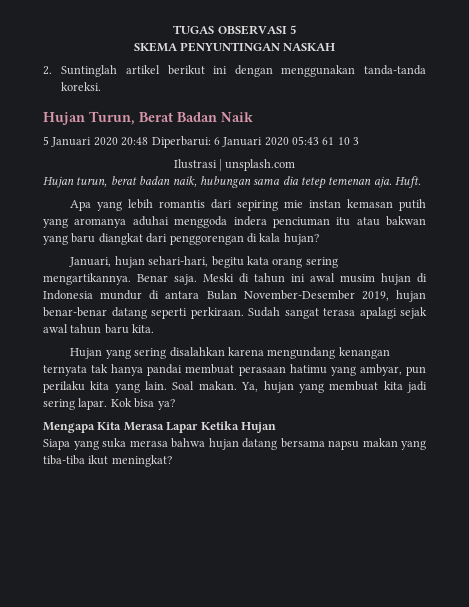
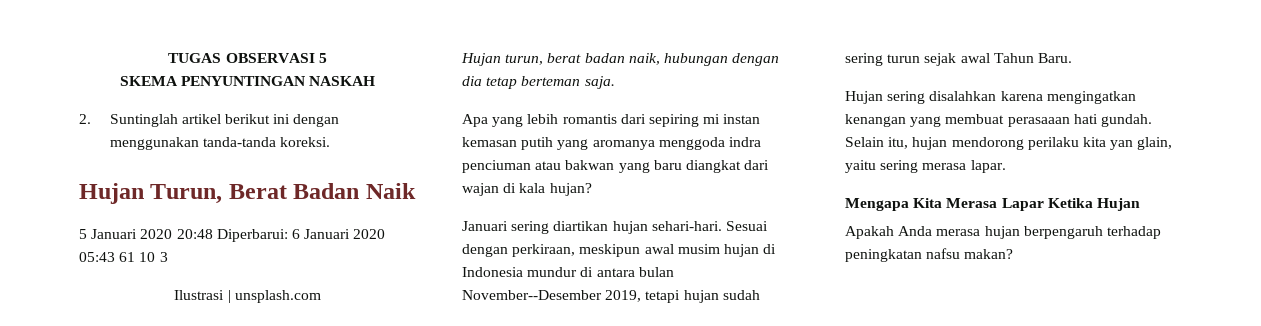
[253,176,422,189] sama dia tetep temenan aja. Huft. -> [732,53,780,66] [462,76,615,89] dengan dia tetap berteman saja.
[284,200,304,208] mie -> [703,114,721,124] mi
[132,216,351,228] aduhai menggoda indera penciuman itu -> [658,137,761,150] [462,160,531,173] menggoda indra penciuman
[169,235,244,245] penggorengan -> [462,183,499,196] wajan
[69,256,338,268] [43,273,305,285] Januari, hujan sehari-hari, begitu kata orang sering mengartikannya. Benar saja. Meski di tahun ini -> [462,221,768,234] [462,244,641,257] Januari sering diartikan hujan sehari-hari. Sesuai dengan perkiraan, meskipun
[206,290,426,302] [43,307,427,319] [43,324,155,334] [70,348,131,359] Bulan November-Desember 2019, hujan benar-benar datang seperti perkiraan. Sudah sangat terasa apalagi sejak awal tahun baru kita. // Hujan yang -> [638,267,674,277] [462,290,760,303] [845,53,1072,66] [845,91,883,104] bulan November--Desember 2019, tetapi hujan sudah sering turun sejak awal Tahun Baru. // Hujan
[267,347,390,359] [43,364,426,376] [43,381,428,393] [43,398,175,410] mengundang kenangan ternyata tak hanya pandai membuat perasaan hatimu yang ambyar, pun perilaku kita yang lain. Soal makan. Ya, hujan yang membuat kita jadi sering lapar. Kok bisa ya? -> [1046,91,1136,104] [845,114,1152,127] [845,137,1173,150] [845,160,1006,173] mengingatkan kenangan yang membuat perasaaan hati gundah. Selain itu, hujan mendorong perilaku kita yan glain, yaitu sering merasa lapar.
[43,438,426,450] [43,455,172,467] Siapa yang suka merasa bahwa hujan datang bersama napsu makan yang tiba-tiba ikut meningkat? -> [845,226,1161,239] [845,248,1014,262] Apakah Anda merasa hujan berpengaruh terhadap peningkatan nafsu makan?

